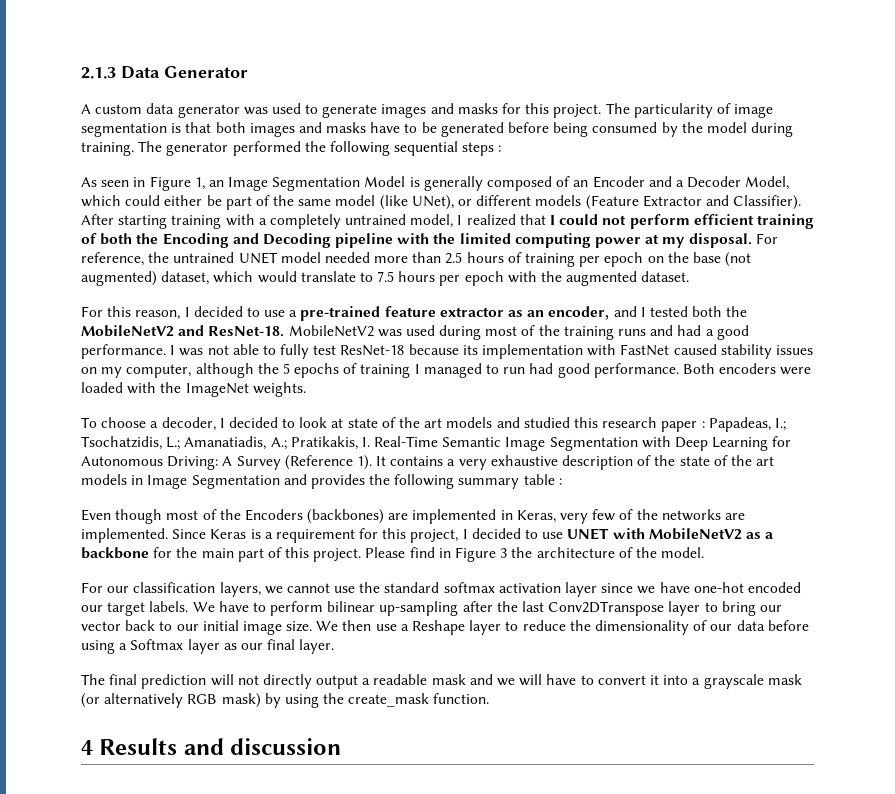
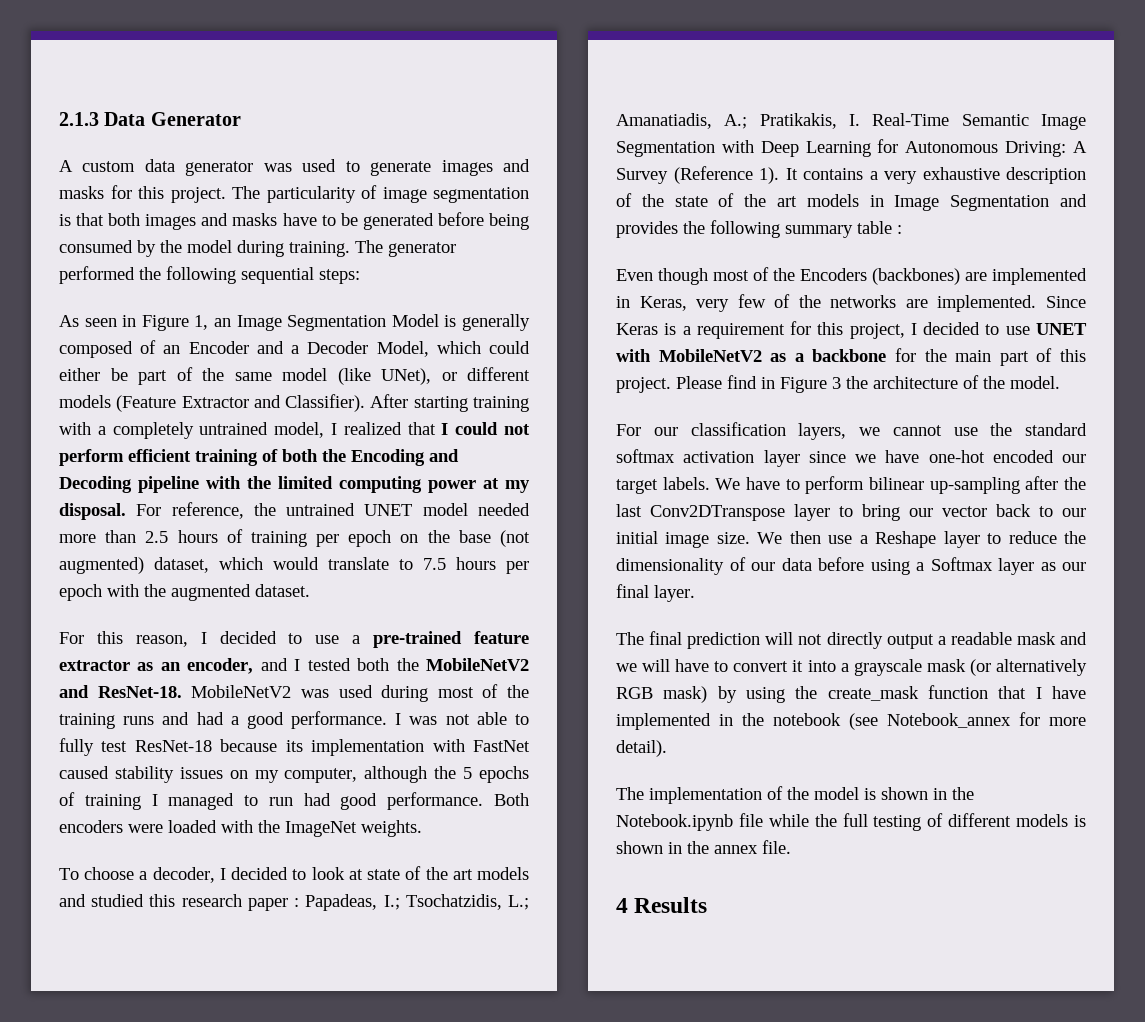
[462,142,502,156] steps : -> [319,269,360,284] steps:
[433,693,490,704] function. -> [928,685,1086,699] [616,712,1086,730] [616,740,667,757] [616,786,974,804] [616,813,1086,831] [616,840,791,854] function that I have implemented in the notebook (see Notebook_annex for more detail). // The implementation of the model is shown in the Notebook.ipynb file while the full testing of different models is shown in the annex file.
[183,738,342,755] and discussion -> (708, 905) none

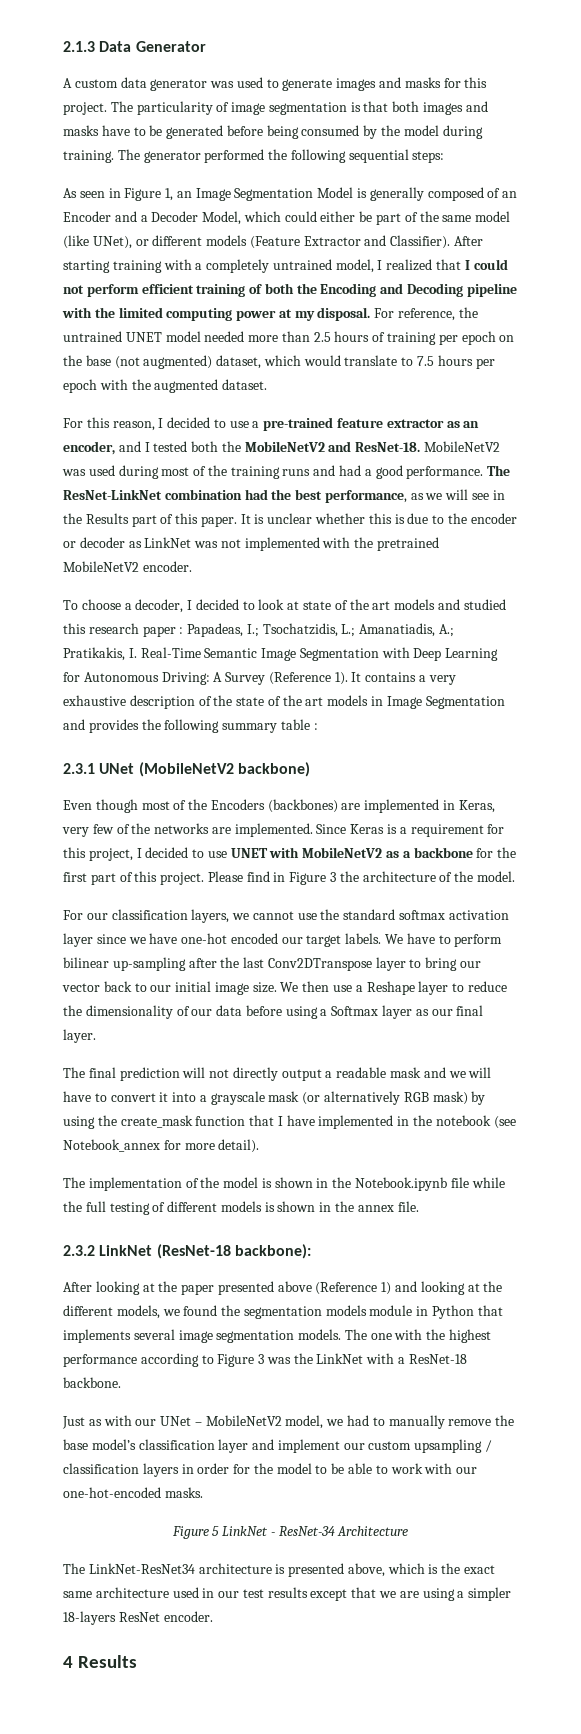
[395,712,529,725] [59,738,530,756] [59,766,530,783] [59,792,529,810] [59,820,422,837] I was not able to fully test ResNet-18 because its implementation with FastNet caused stability issues on my computer, although the 5 epochs of training I managed to run had good performance. Both encoders were loaded with the ImageNet weights. -> [487,465,511,476] [63,489,505,503] [63,513,517,527] [63,537,440,551] [63,561,192,572] The ResNet-LinkNet combination had the best performance, as we will see in the Results part of this paper. It is unclear whether this is due to the encoder or decoder as LinkNet was not implemented with the pretrained MobileNetV2 encoder.
(902, 229) none -> [63,762,310,777] // 2.3.1 UNet (MobileNetV2 backbone)
[955,350,992,362] main -> [63,872,87,882] first
(791, 847) none -> [63,1244,311,1259] [63,1281,503,1295] [63,1305,503,1319] [63,1329,492,1343] [63,1353,467,1367] [63,1377,121,1388] [62,1415,515,1429] [63,1439,493,1453] [63,1463,478,1477] [63,1487,203,1498] [171,1526,409,1539] [63,1563,496,1577] [63,1587,512,1601] [63,1611,213,1625] // 2.3.2 LinkNet (ResNet-18 backbone): // After looking at the paper presented above (Reference 1) and looking at the different models, we found the segmentation models module in Python that implements several image segmentation models. The one with the highest performance according to Figure 3 was the LinkNet with a ResNet-18 backbone. // Just as with our UNet – MobileNetV2 model, we had to manually remove the base model’s classification layer and implement our custom upsampling / classification layers in order for the model to be able to work with our one-hot-encoded masks. // Figure 5 LinkNet - ResNet-34 Architecture // The LinkNet-ResNet34 architecture is presented above, which is the exact same architecture used in our test results except that we are using a simpler 18-layers ResNet encoder.

